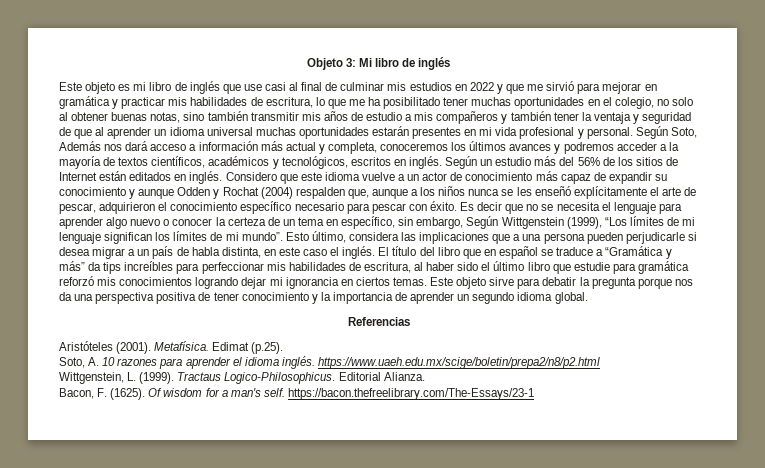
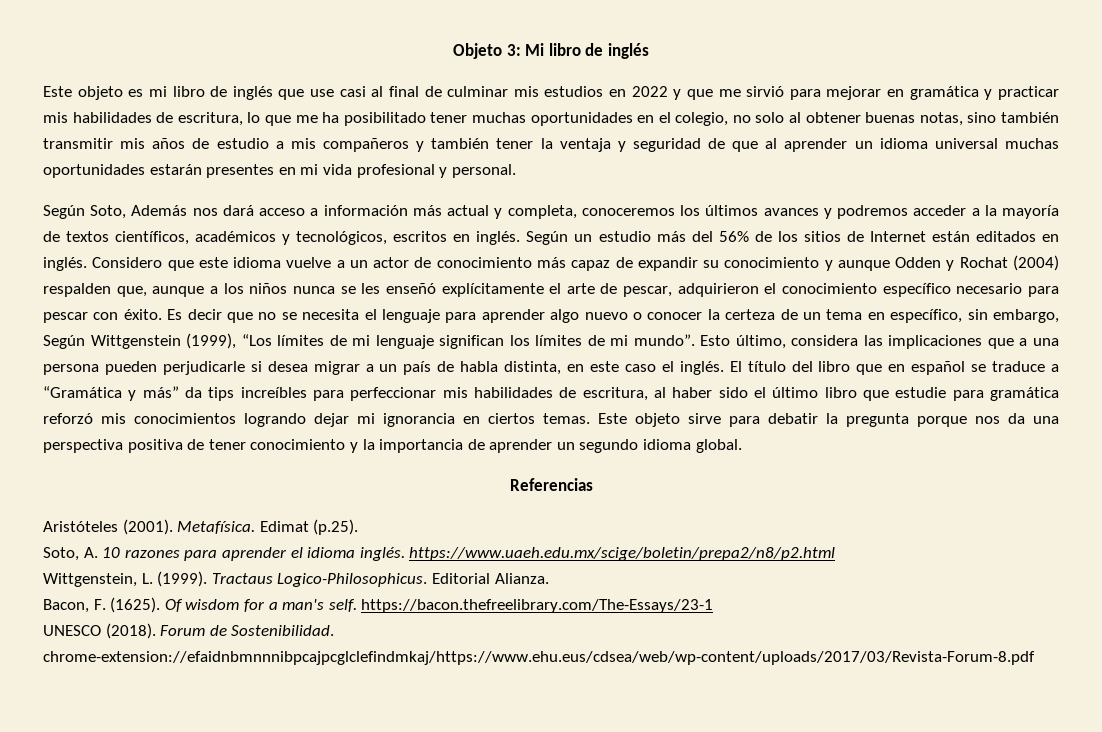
(633, 133) none -> (516, 171) //
(534, 394) none -> [43,623,335,639] [43,651,1035,665] // UNESCO (2018). Forum de Sostenibilidad. chrome-extension://efaidnbmnnnibpcajpcglclefindmkaj/https://www.ehu.eus/cdsea/web/wp-content/uploads/2017/03/Revista-Forum-8.pdf

